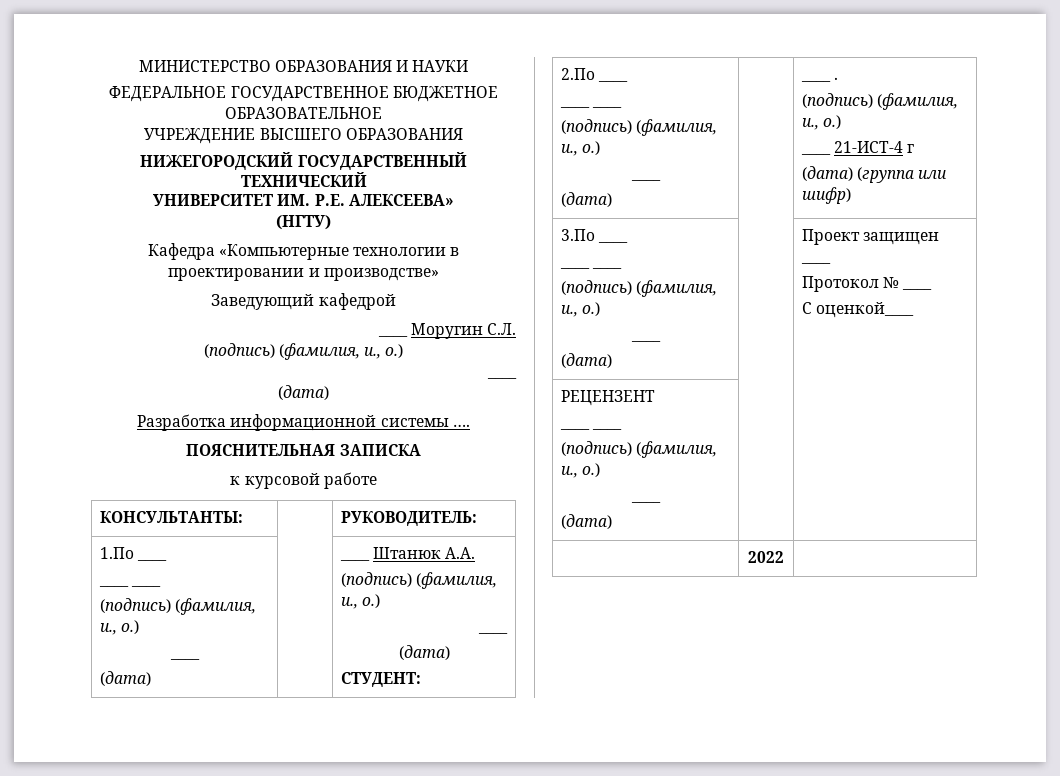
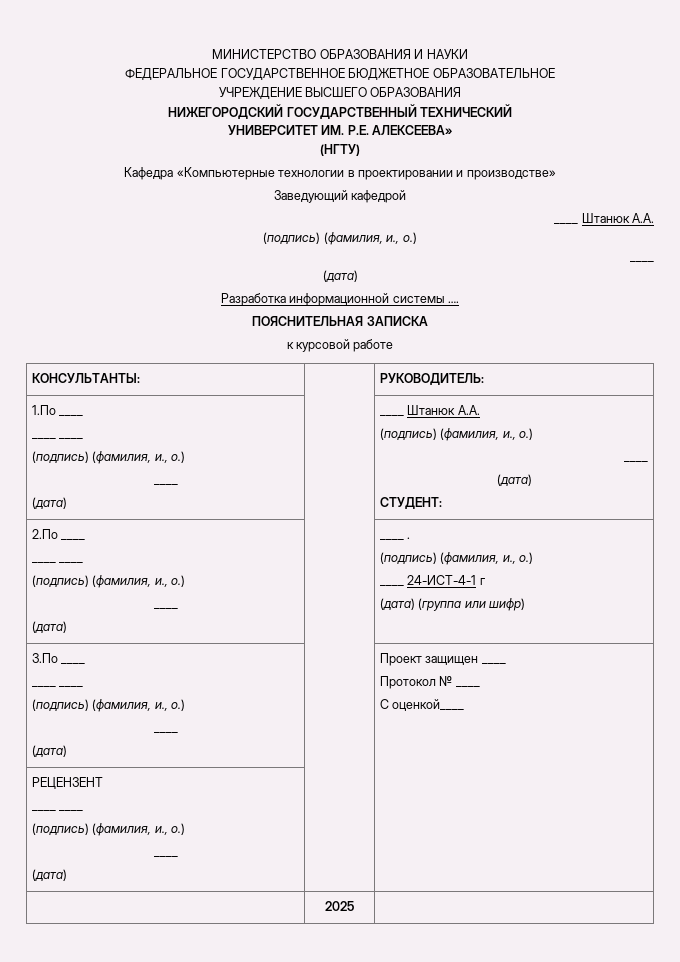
[410,323,516,339] Моругин С.Л. -> [581,213,654,223] Штанюк А.А.
[833,141,903,153] 21-ИСТ-4 -> [407,575,477,585] 24-ИСТ-4-1
[748,551,784,563] 2022 -> [325,901,354,911] 2025

